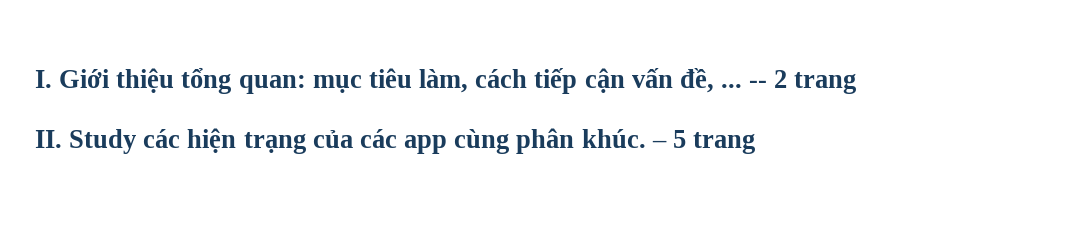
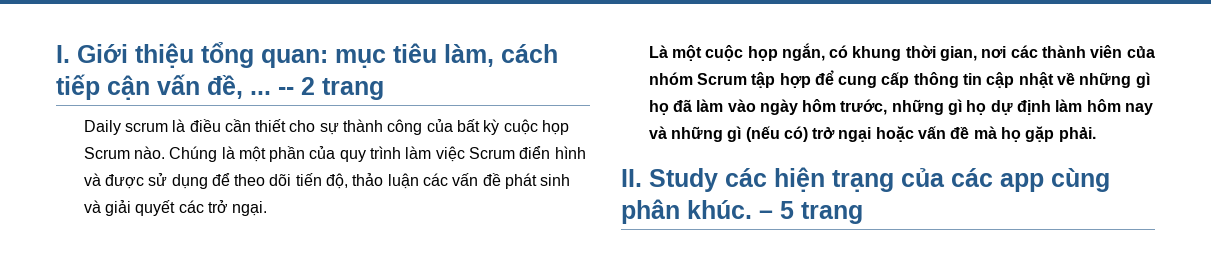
(857, 83) none -> [83,119,570,135] [83,146,586,162] [83,173,571,189] [83,200,268,216] [648,43,1155,61] [648,70,1150,88] [648,99,1154,115] [648,126,1096,142] // Daily scrum là điều cần thiết cho sự thành công của bất kỳ cuộc họp Scrum nào. Chúng là một phần của quy trình làm việc Scrum điển hình và được sử dụng để theo dõi tiến độ, thảo luận các vấn đề phát sinh và giải quyết các trở ngại. // Là một cuộc họp ngắn, có khung thời gian, nơi các thành viên của nhóm Scrum tập hợp để cung cấp thông tin cập nhật về những gì họ đã làm vào ngày hôm trước, những gì họ dự định làm hôm nay và những gì (nếu có) trở ngại hoặc vấn đề mà họ gặp phải.

